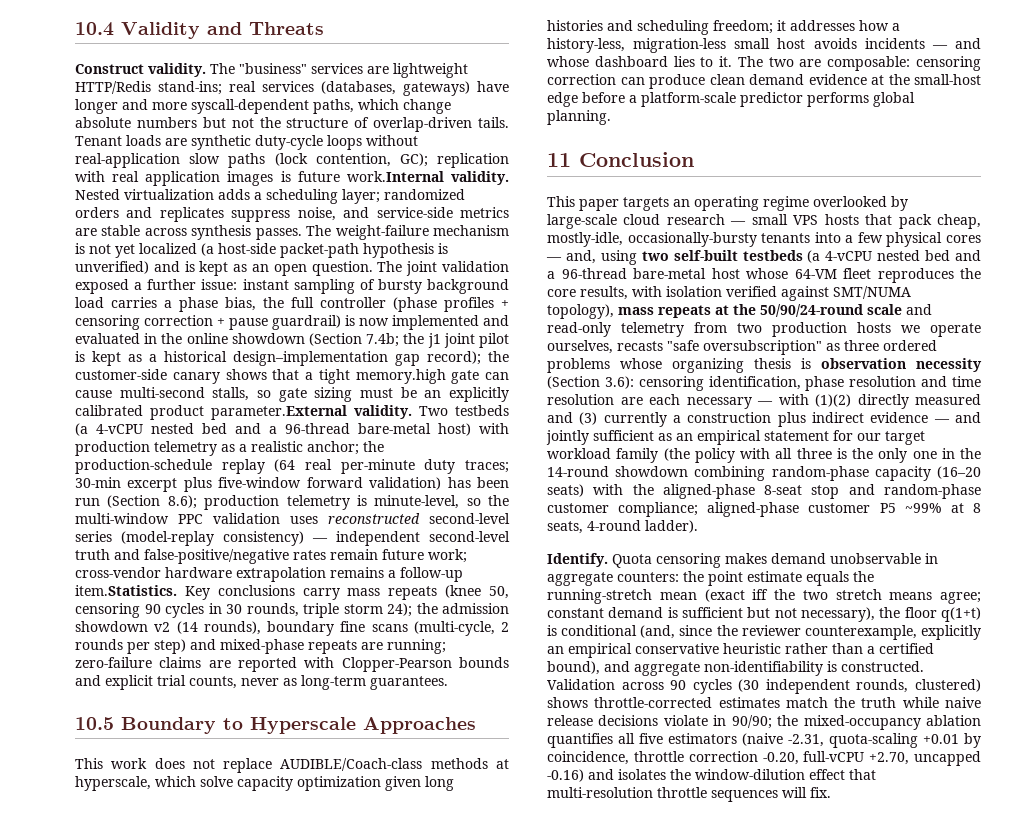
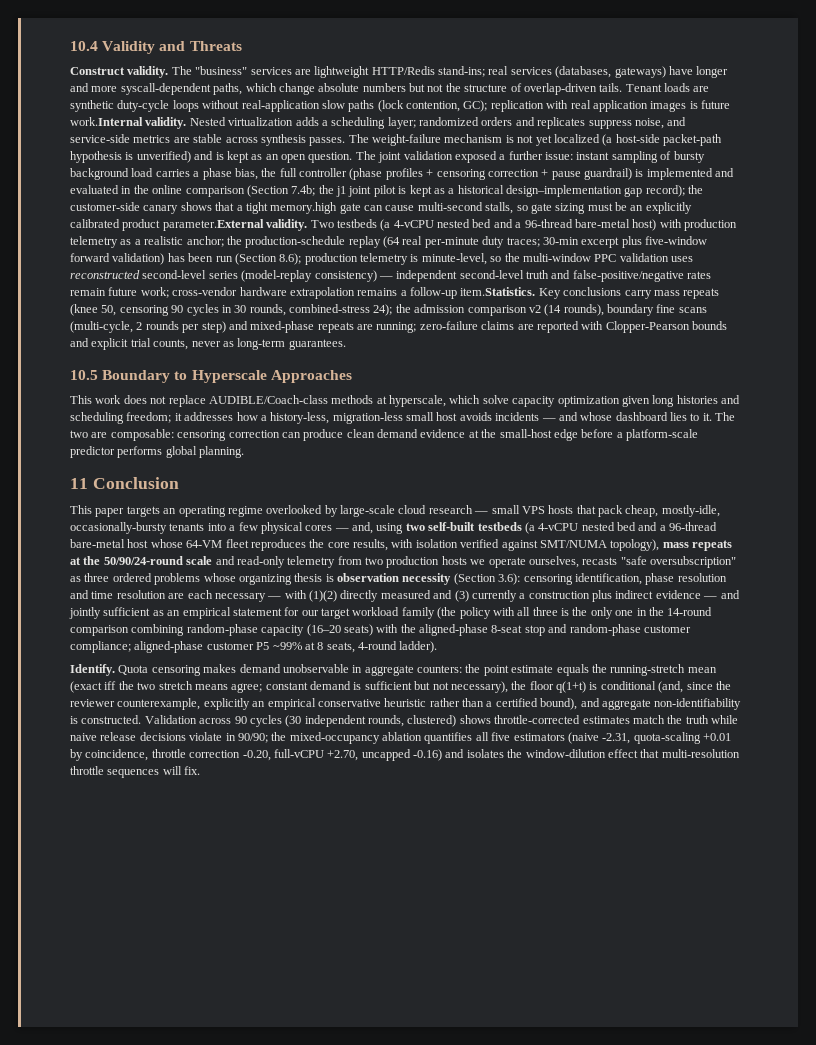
[359,318,389,326] now -> (644, 173) none
[231,333,305,344] showdown -> [185,186,245,197] comparison
[303,603,383,618] triple storm -> [289,304,370,313] combined-stress
[75,621,148,632] showdown -> [467,305,527,316] comparison
[615,466,689,477] showdown -> [70,625,129,636] comparison

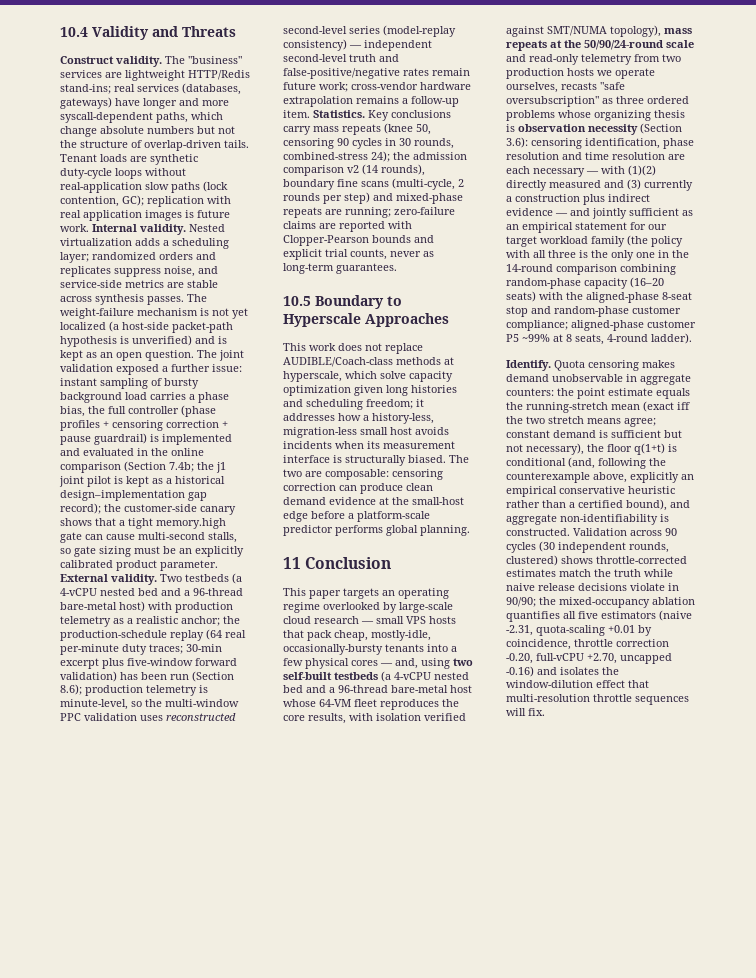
[70,117,143,126] work.Internal -> [60,224,137,232] work. Internal
[162,219,264,231] parameter.External -> [160,560,218,571] [60,574,108,582] parameter. External
[460,287,536,296] item.Statistics. -> [283,110,365,118] item. Statistics.
[541,412,712,421] — and whose dashboard lies to it. -> [335,441,455,449] [283,455,446,466] when its measurement interface is structurally biased.
[686,681,731,690] [70,698,201,710] since the reviewer counterexample, -> [598,458,666,469] [506,472,627,483] following the counterexample above,

